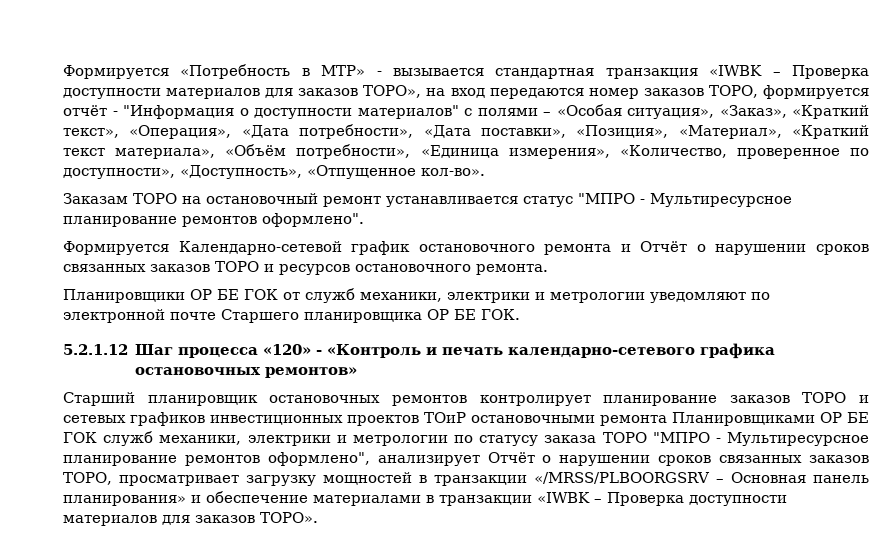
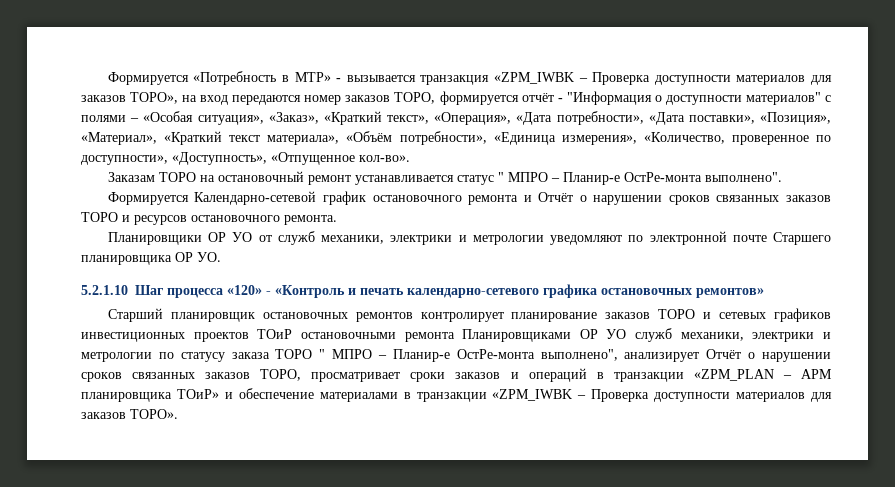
[495,65,763,79] стандартная транзакция «IWBK -> [420,72,575,85] транзакция «ZPM_IWBK
[578,193,792,207] [63,213,364,227] "МПРО - Мультиресурсное планирование ремонтов оформлено". -> [497,172,782,185] " МПРО – Планир-е ОстРе-монта выполнено".
[217,289,278,300] БЕ ГОК -> [232,232,253,242] УО
[454,309,520,320] [63,344,128,355] БЕ ГОК. // 5.2.1.12 -> [197,252,221,262] [81,285,128,295] УО. // 5.2.1.10
[847,412,869,423] [63,432,97,443] БЕ ГОК -> [606,329,627,339] УО
[652,432,869,446] [63,452,370,466] "МПРО - Мультиресурсное планирование ремонтов оформлено", -> [319,349,618,362] " МПРО – Планир-е ОстРе-монта выполнено",
[246,472,869,486] [63,495,186,506] загрузку мощностей в транзакции «/MRSS/PLBOORGSRV – Основная панель планирования» -> [410,368,833,382] [81,389,219,402] сроки заказов и операций в транзакции «ZPM_PLAN – АРМ планировщика ТОиР»
[537,492,590,503] «IWBK -> [492,389,573,401] «ZPM_IWBK

